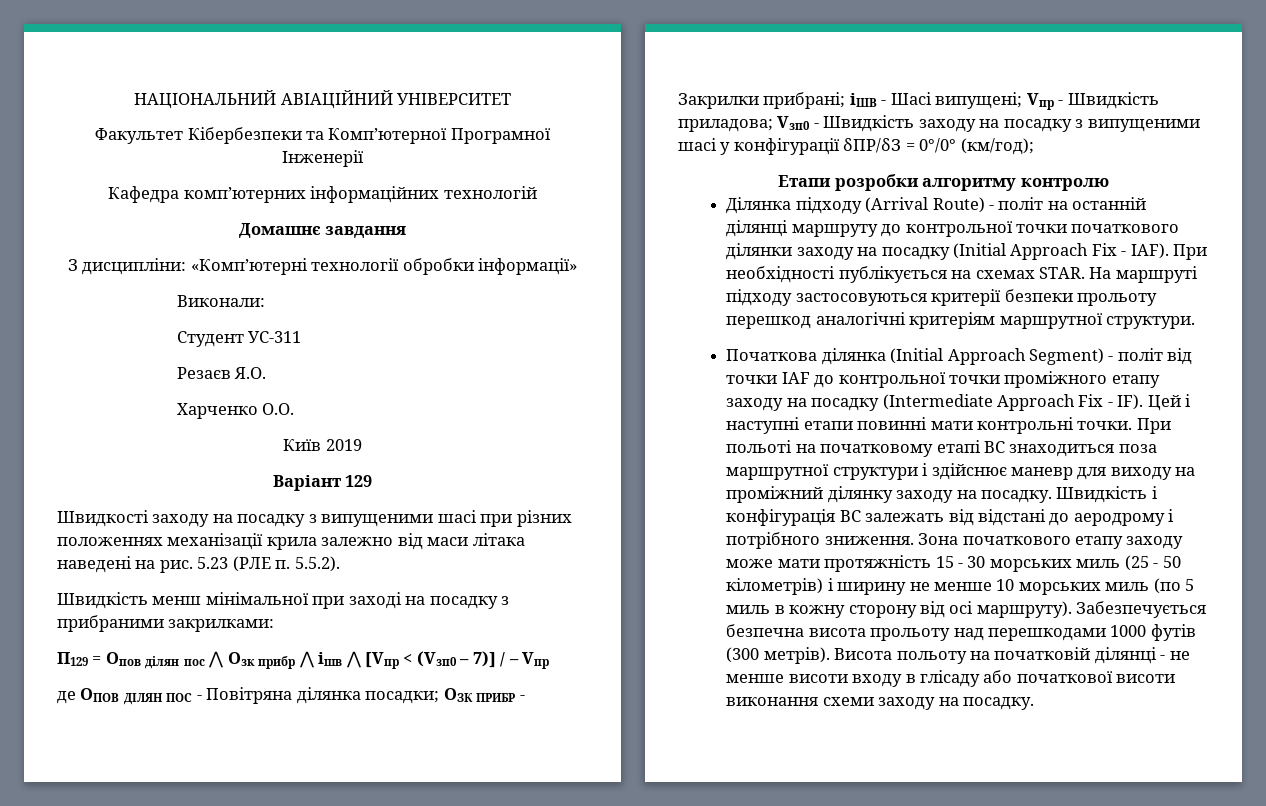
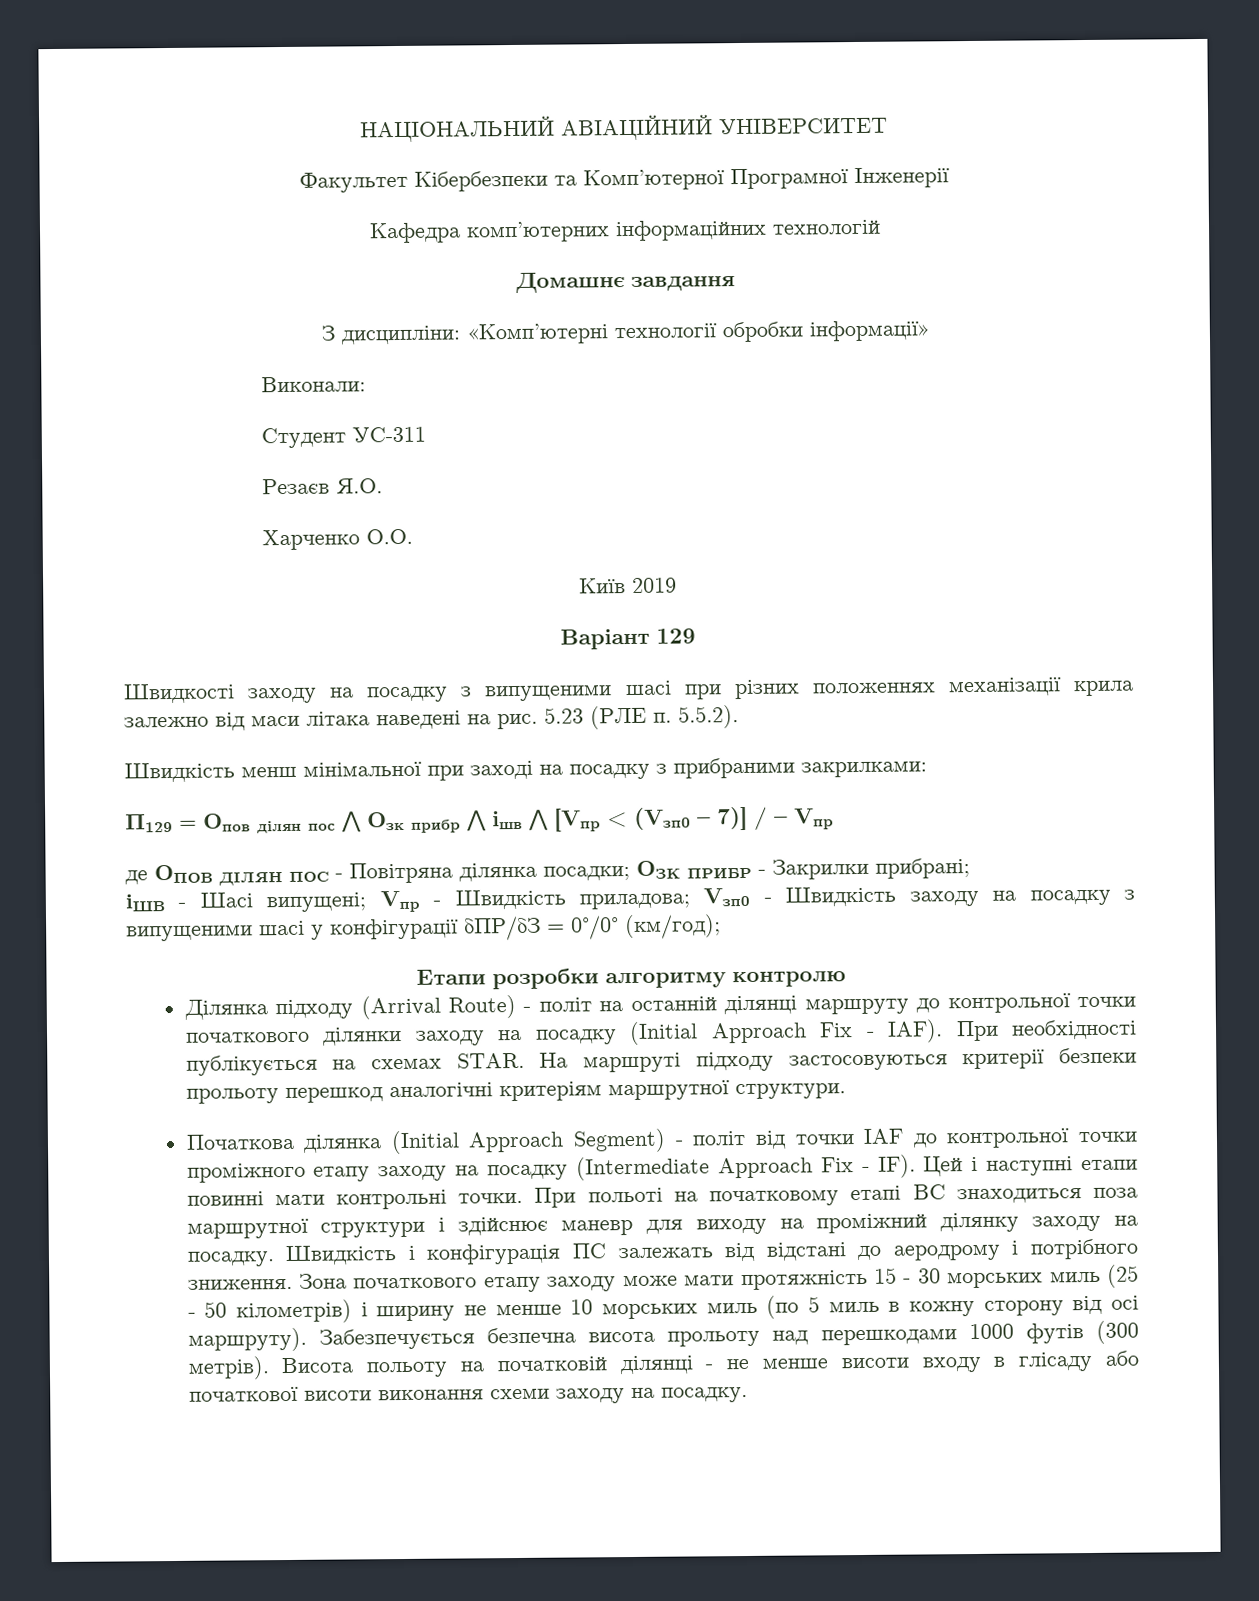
(846, 100) none -> (970, 868) //
[839,510,861,522] ВС -> [571,1243,606,1259] ПС

